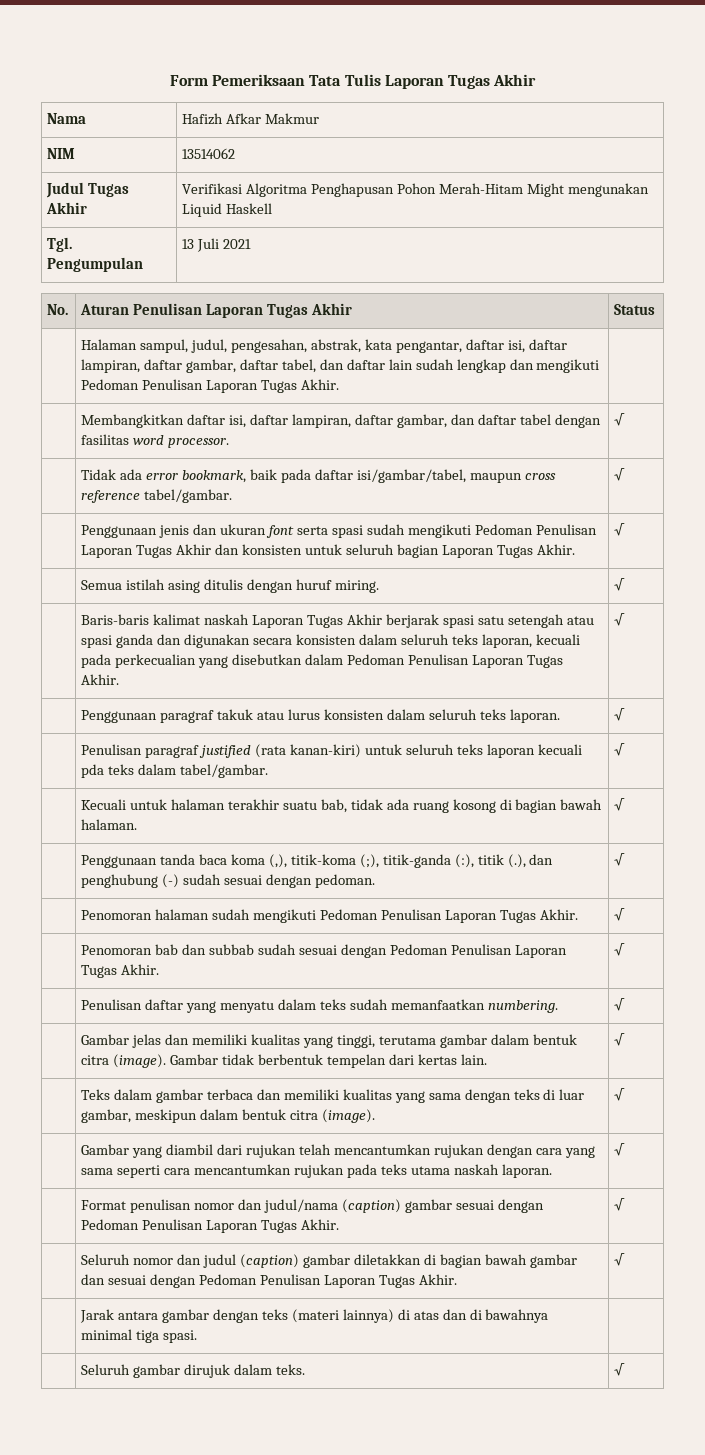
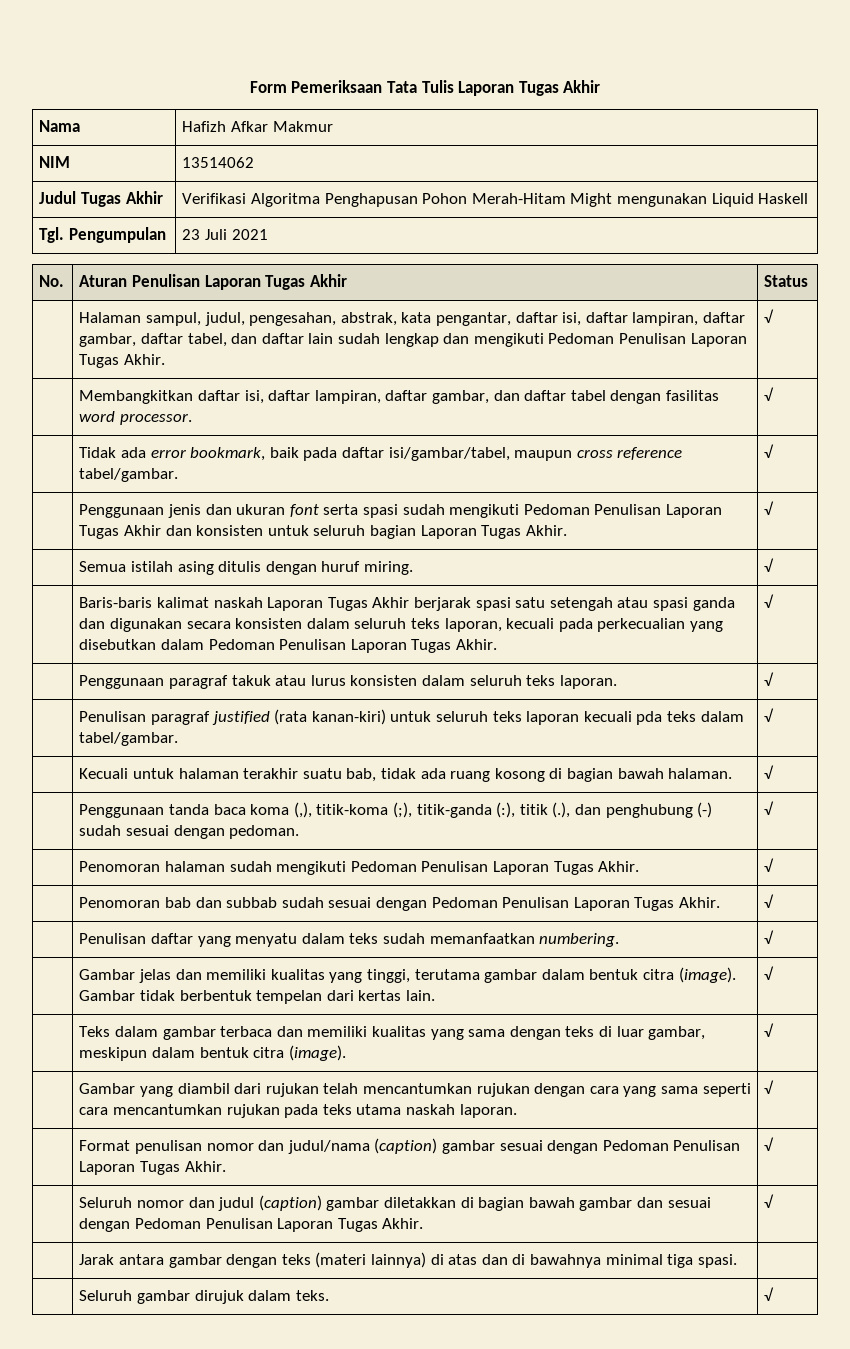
[182,239,195,249] 13 -> [182,229,201,240] 23
(340, 384) none -> [764,309,775,323] √

